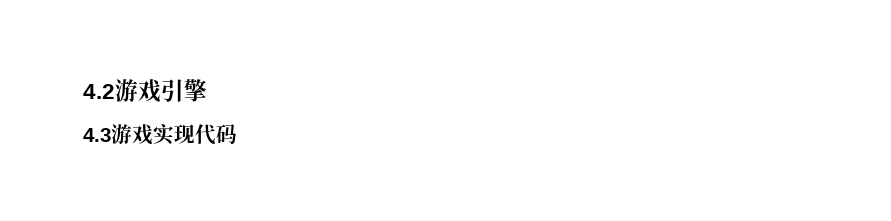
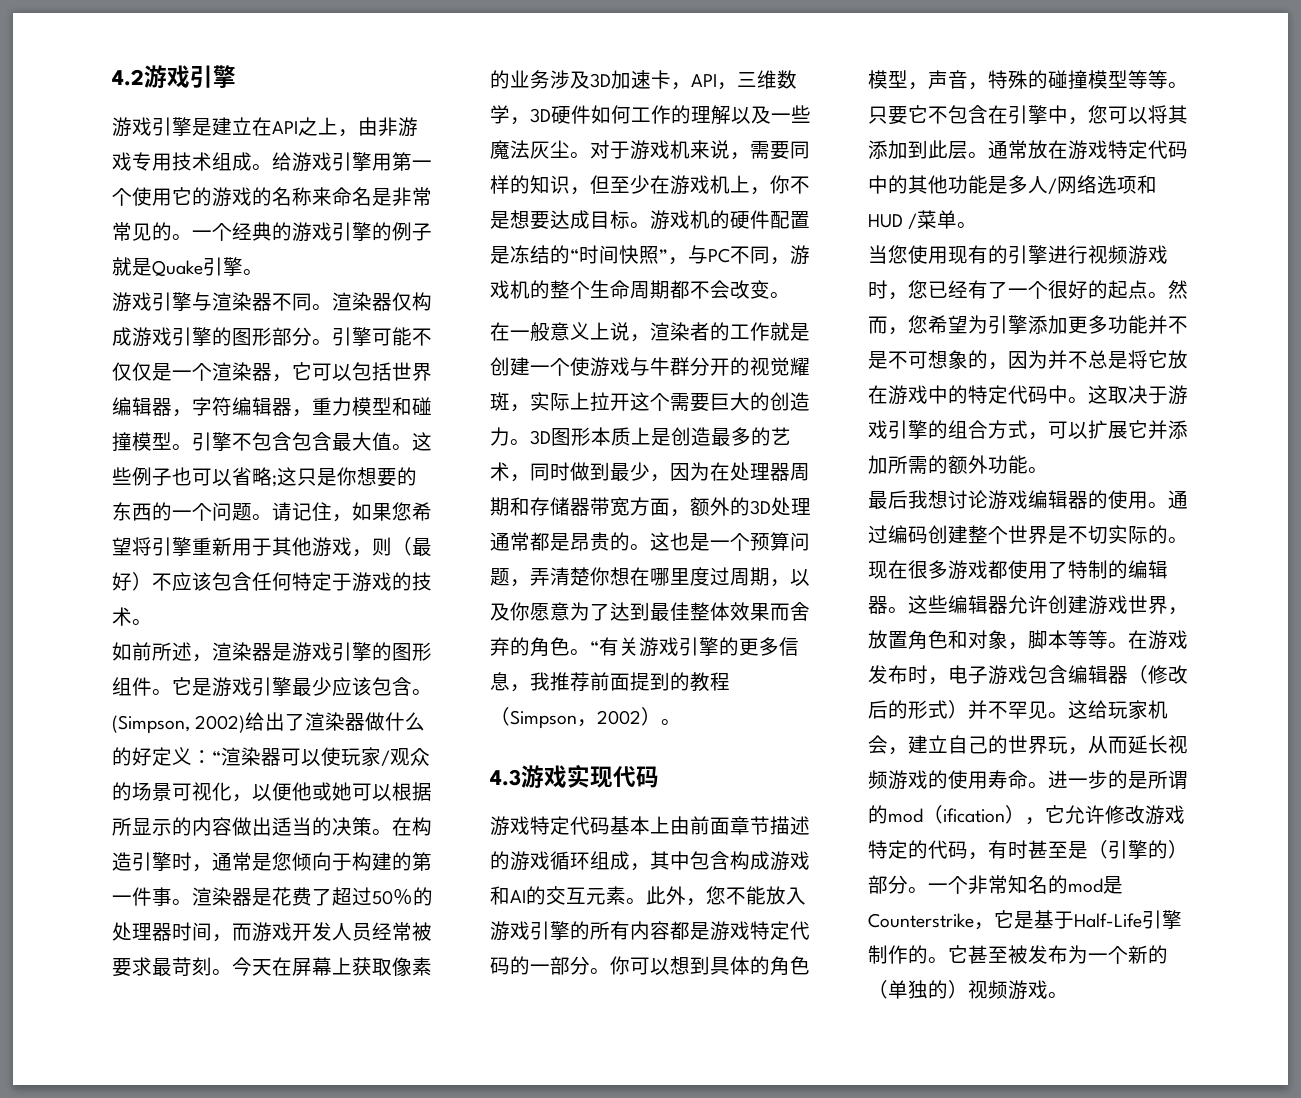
[83,124,237,145] 4.3游戏实现代码 -> [112,117,418,137] [112,152,432,172] [112,187,432,207] [112,222,432,242] [112,257,263,277] [112,292,432,312] [112,327,432,347] [112,362,432,382] [112,397,432,417] [112,432,432,452] [112,467,417,487] [112,502,432,522] [112,537,432,557] [112,572,432,592] [112,607,152,626] [112,642,432,662] [112,677,432,697] [112,712,426,734] [112,747,430,767] [112,782,432,802] [112,817,432,836] [112,852,432,872] [112,887,433,906] [112,922,432,942] [112,957,432,977] [490,70,797,90] [490,105,811,125] [490,140,810,160] [490,175,810,195] [490,210,810,230] [490,245,810,265] [490,280,790,299] [490,322,810,342] [490,357,810,377] [490,392,810,412] [490,427,791,446] [490,462,810,482] [490,497,811,517] [490,532,810,551] [490,567,810,587] [490,602,810,621] [490,637,799,657] [490,672,730,692] [490,707,681,729] [490,764,659,788] [490,816,810,836] [490,851,810,871] [490,886,806,906] [490,921,810,941] [490,956,810,976] [868,70,1188,90] [868,105,1188,125] [868,140,1188,160] [868,175,1157,194] [868,210,978,229] [868,245,1168,265] [868,280,1188,300] [868,315,1188,335] [868,350,1188,370] [868,385,1188,405] [868,420,1188,440] [868,455,1048,474] [868,490,1188,510] [868,525,1188,544] [868,560,1168,580] [868,595,1188,615] [868,630,1188,650] [868,665,1188,685] [868,700,1168,720] [868,735,1188,755] [868,770,1188,790] [868,805,1185,825] [868,840,1188,860] [868,875,1123,894] [868,910,1182,930] [868,945,1168,964] [868,980,1068,1000] 游戏引擎是建立在API之上，由非游戏专用技术组成。给游戏引擎用第一个使用它的游戏的名称来命名是非常常见的。一个经典的游戏引擎的例子就是Quake引擎。 // 游戏引擎与渲染器不同。渲染器仅构成游戏引擎的图形部分。引擎可能不仅仅是一个渲染器，它可以包括世界编辑器，字符编辑器，重力模型和碰撞模型。引擎不包含包含最大值。这些例子也可以省略;这只是你想要的东西的一个问题。请记住，如果您希望将引擎重新用于其他游戏，则（最好）不应该包含任何特定于游戏的技术。 // 如前所述，渲染器是游戏引擎的图形组件。它是游戏引擎最少应该包含。(Simpson, 2002)给出了渲染器做什么的好定义：“渲染器可以使玩家/观众的场景可视化，以便他或她可以根据所显示的内容做出适当的决策。在构造引擎时，通常是您倾向于构建的第一件事。渲染器是花费了超过50％的处理器时间，而游戏开发人员经常被要求最苛刻。今天在屏幕上获取像素的业务涉及3D加速卡，API，三维数学，3D硬件如何工作的理解以及一些魔法灰尘。对于游戏机来说，需要同样的知识，但至少在游戏机上，你不是想要达成目标。游戏机的硬件配置是冻结的“时间快照”，与PC不同，游戏机的整个生命周期都不会改变。 // 在一般意义上说，渲染者的工作就是创建一个使游戏与牛群分开的视觉耀斑，实际上拉开这个需要巨大的创造力。3D图形本质上是创造最多的艺术，同时做到最少，因为在处理器周期和存储器带宽方面，额外的3D处理通常都是昂贵的。这也是一个预算问题，弄清楚你想在哪里度过周期，以及你愿意为了达到最佳整体效果而舍弃的角色。“有关游戏引擎的更多信息，我推荐前面提到的教程（Simpson，2002）。 // 4.3游戏实现代码 // 游戏特定代码基本上由前面章节描述的游戏循环组成，其中包含构成游戏和AI的交互元素。此外，您不能放入游戏引擎的所有内容都是游戏特定代码的一部分。你可以想到具体的角色模型，声音，特殊的碰撞模型等等。只要它不包含在引擎中，您可以将其添加到此层。通常放在游戏特定代码中的其他功能是多人/网络选项和HUD /菜单。 // 当您使用现有的引擎进行视频游戏时，您已经有了一个很好的起点。然而，您希望为引擎添加更多功能并不是不可想象的，因为并不总是将它放在游戏中的特定代码中。这取决于游戏引擎的组合方式，可以扩展它并添加所需的额外功能。 // 最后我想讨论游戏编辑器的使用。通过编码创建整个世界是不切实际的。现在很多游戏都使用了特制的编辑器。这些编辑器允许创建游戏世界，放置角色和对象，脚本等等。在游戏发布时，电子游戏包含编辑器（修改后的形式）并不罕见。这给玩家机会，建立自己的世界玩，从而延长视频游戏的使用寿命。进一步的是所谓的mod（ification），它允许修改游戏特定的代码，有时甚至是（引擎的）部分。一个非常知名的mod是Counterstrike，它是基于Half-Life引擎制作的。它甚至被发布为一个新的（单独的）视频游戏。

